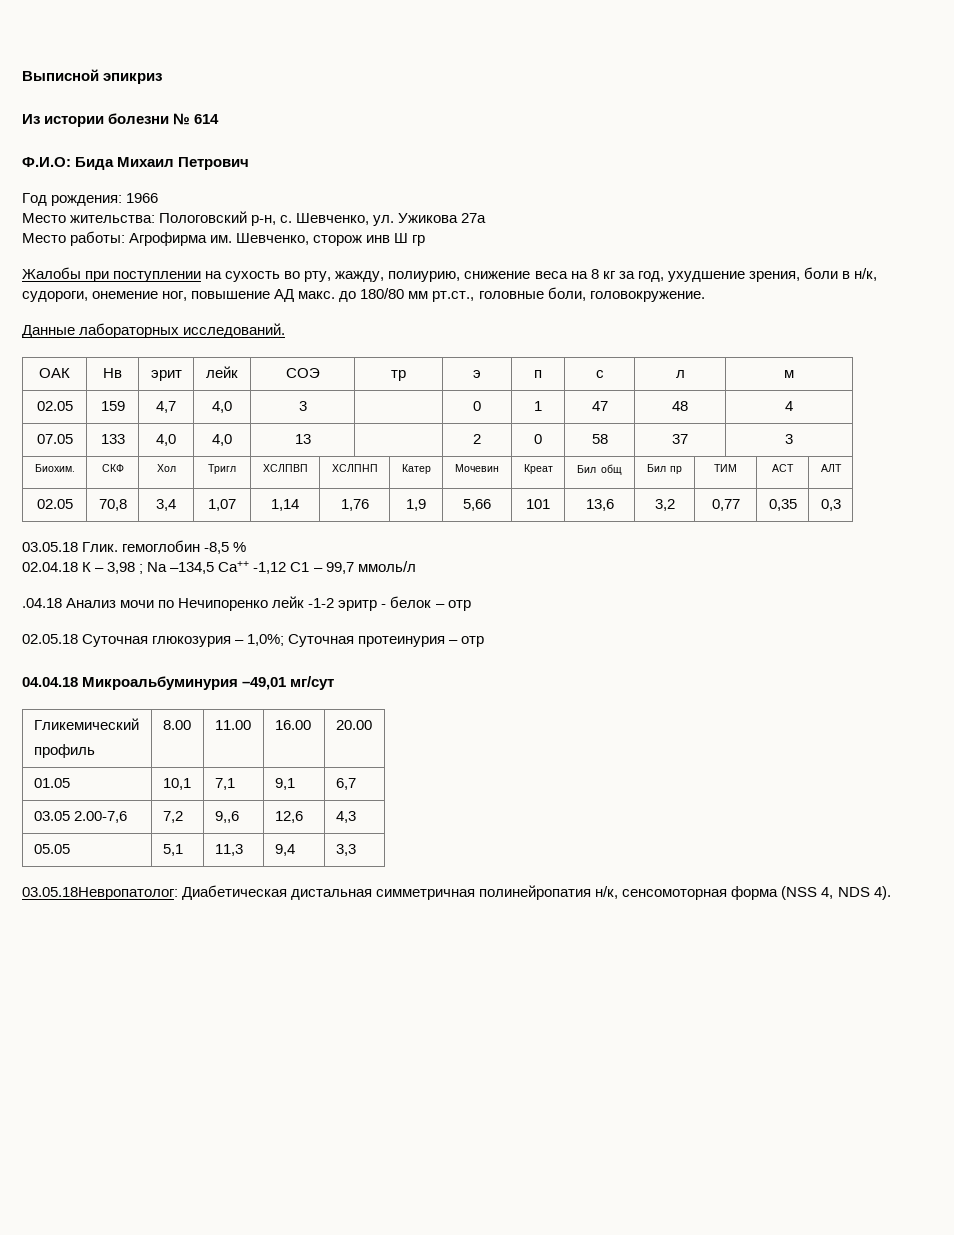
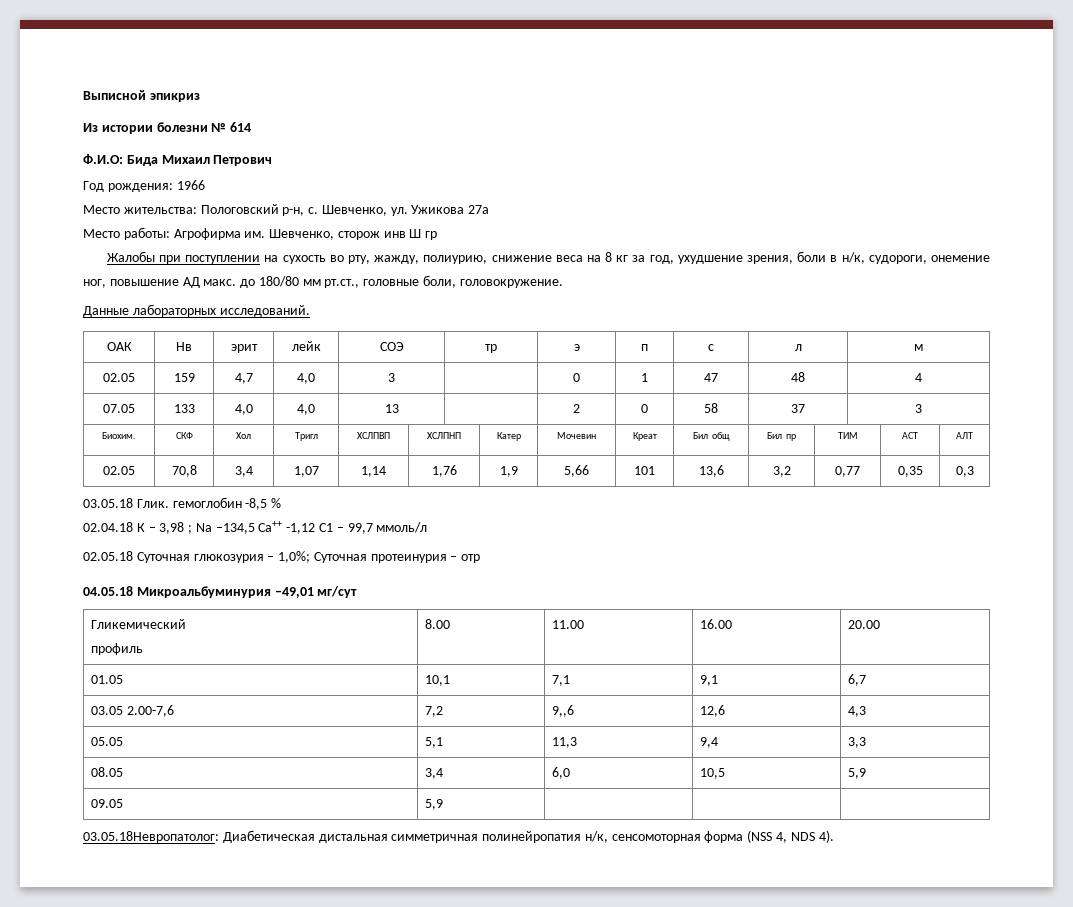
[22,596,471,611] // .04.18 Анализ мочи по Нечипоренко лейк -1-2 эритр - белок – отр -> (428, 527) none
[22,677,78,687] 04.04.18 -> [83,586,133,596] 04.05.18
(356, 850) none -> [91,767,124,777] [425,768,444,779] [552,767,571,779] [700,768,726,779] [848,768,867,779] [91,799,124,808] [425,799,444,810] // 08.05 | 3,4 | 6,0 | 10,5 | 5,9 // 09.05 | 5,9 | | |

